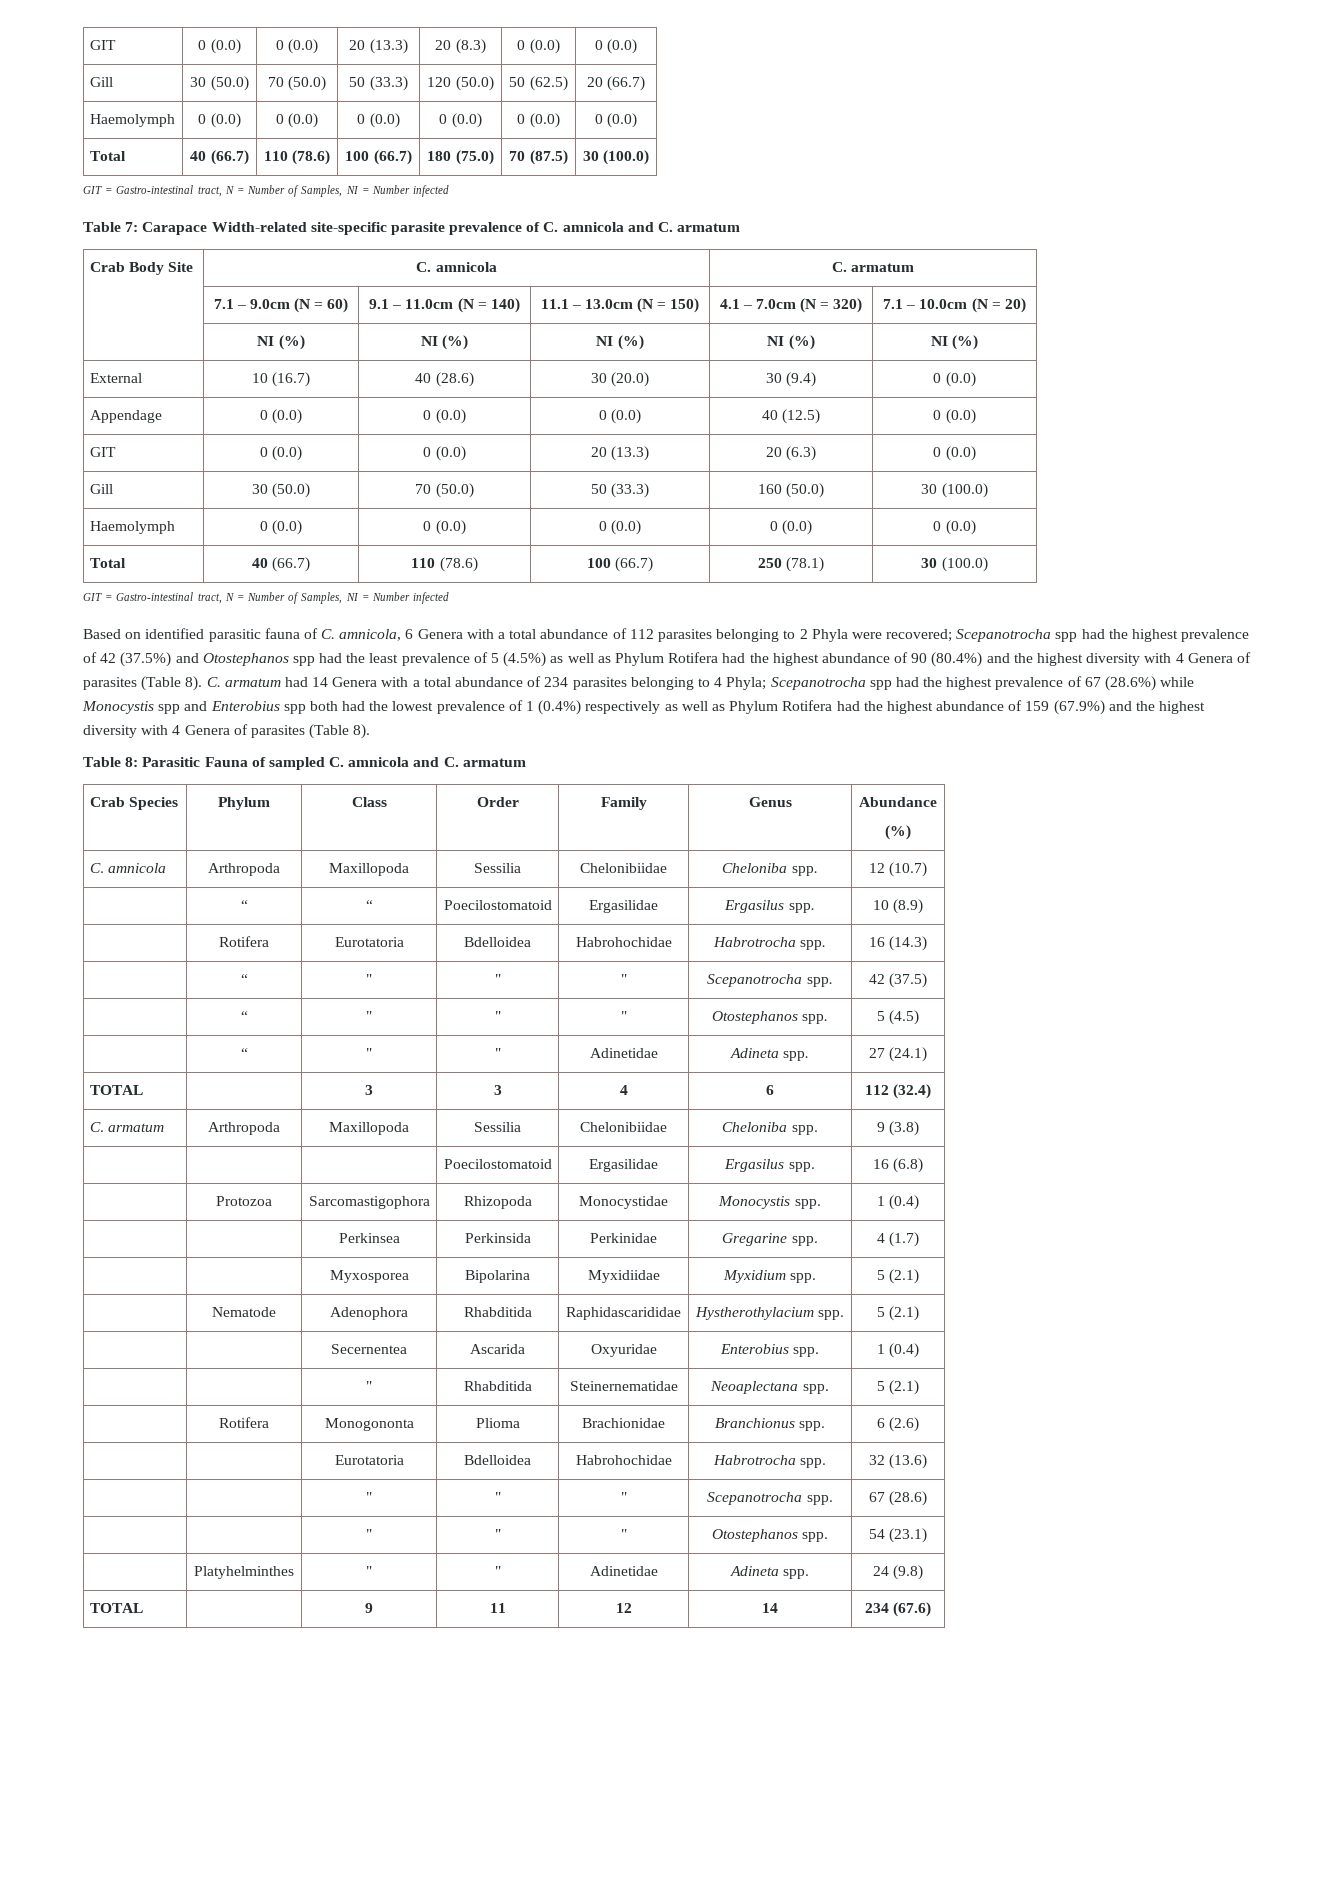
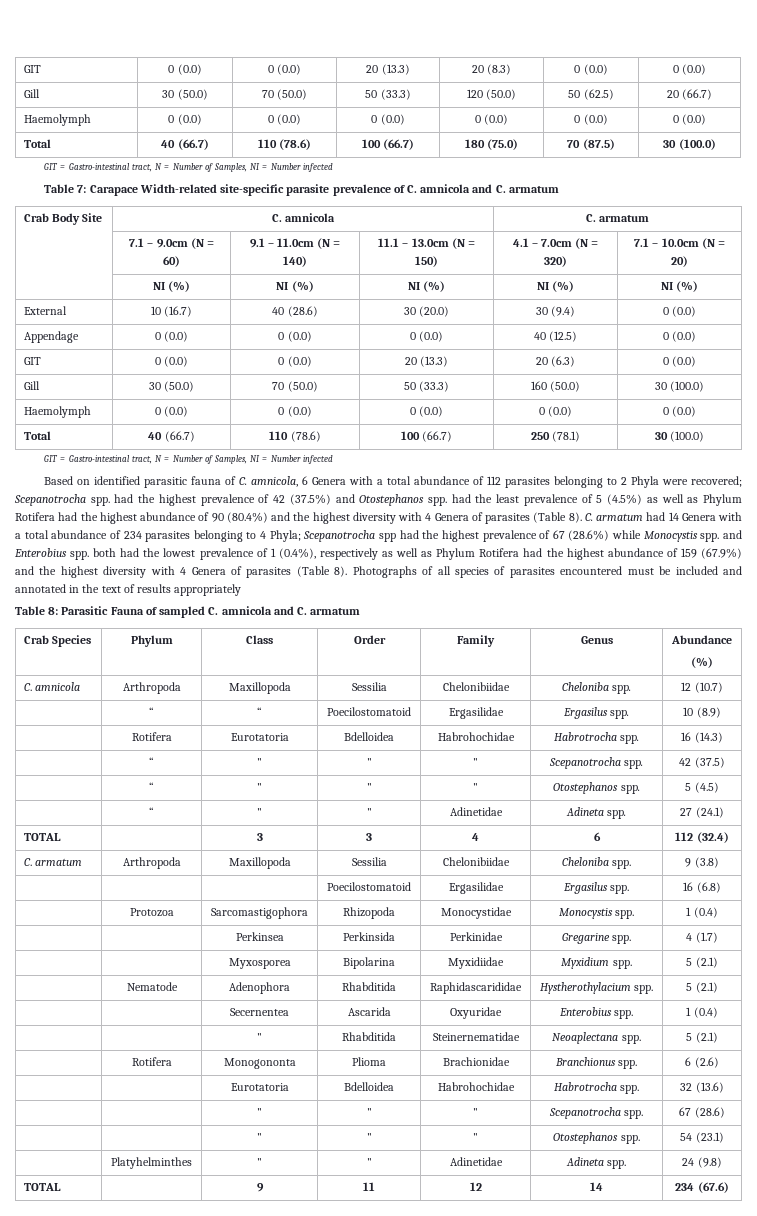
[1055,632,1078,642] spp -> [90,497,110,506] spp.
[292,656,315,666] spp -> [428,497,448,506] spp.
[158,704,181,714] spp -> [700,533,720,542] spp.
[283,704,306,714] spp -> [70,551,90,560] spp.
[538,700,582,715] (0.4%) -> [278,548,316,559] (0.4%),
(371, 731) none -> [352,566,743,578] [15,584,242,596] Photographs of all species of parasites encountered must be included and annotated in the text of results appropriately

